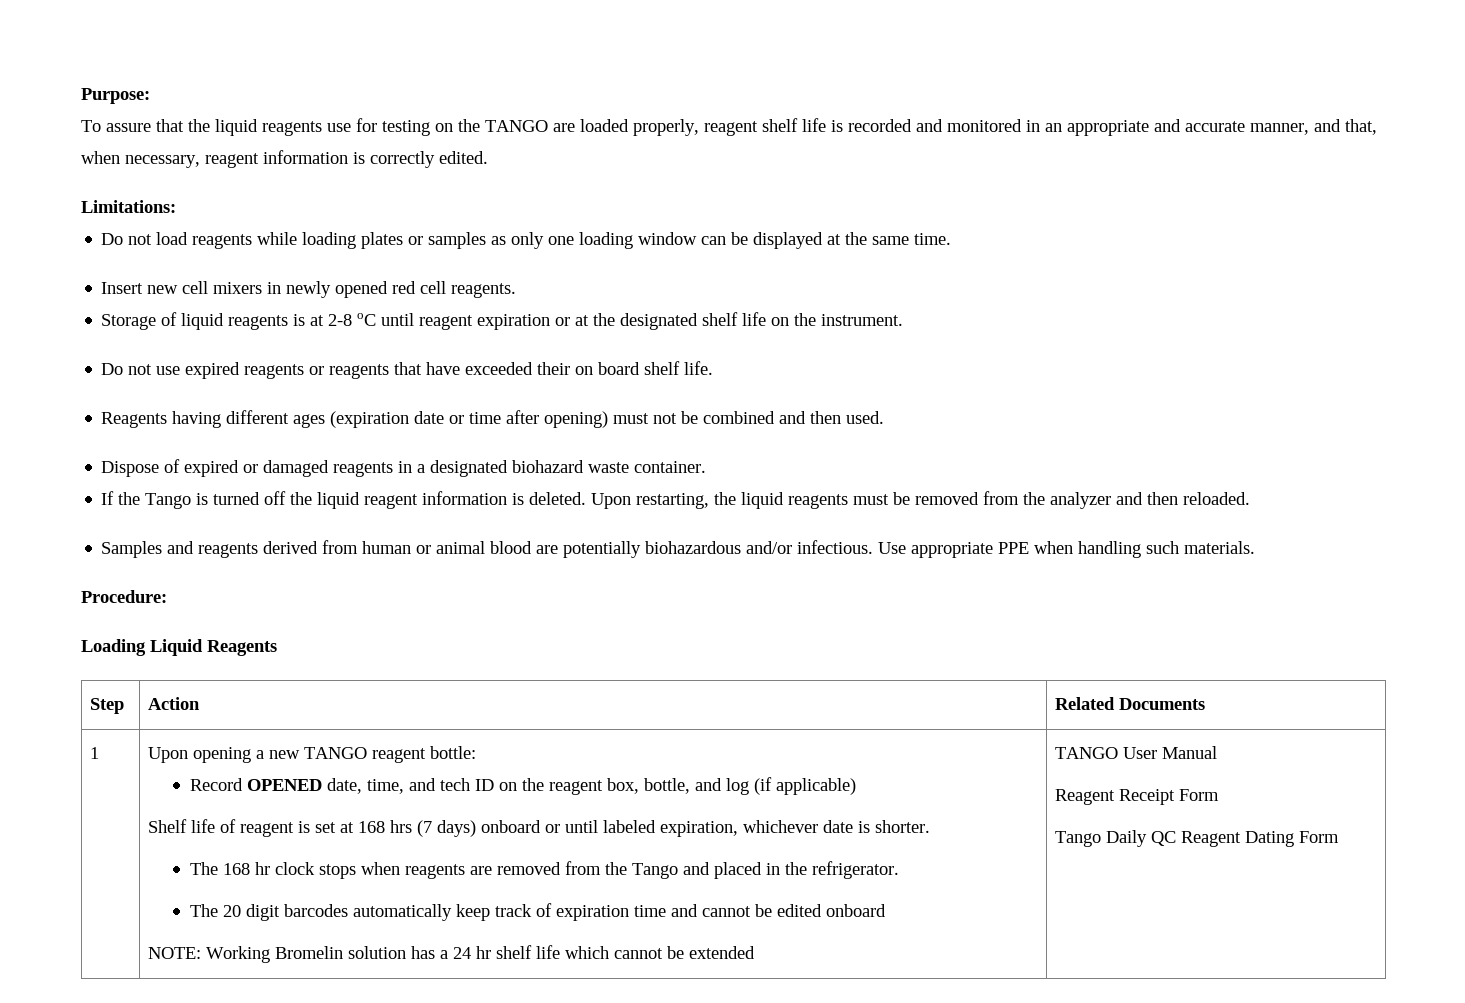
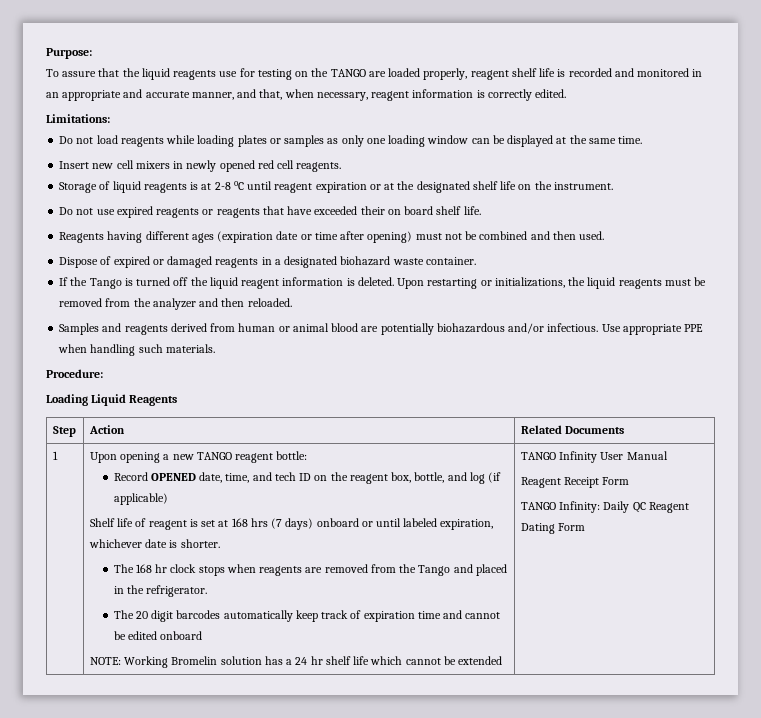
[636,493,710,509] restarting, -> [427,277,565,289] restarting or initializations,
(1119, 753) none -> [559,451,598,463] Infinity
[1055,831,1102,847] Tango -> [520,501,601,513] TANGO Infinity:

